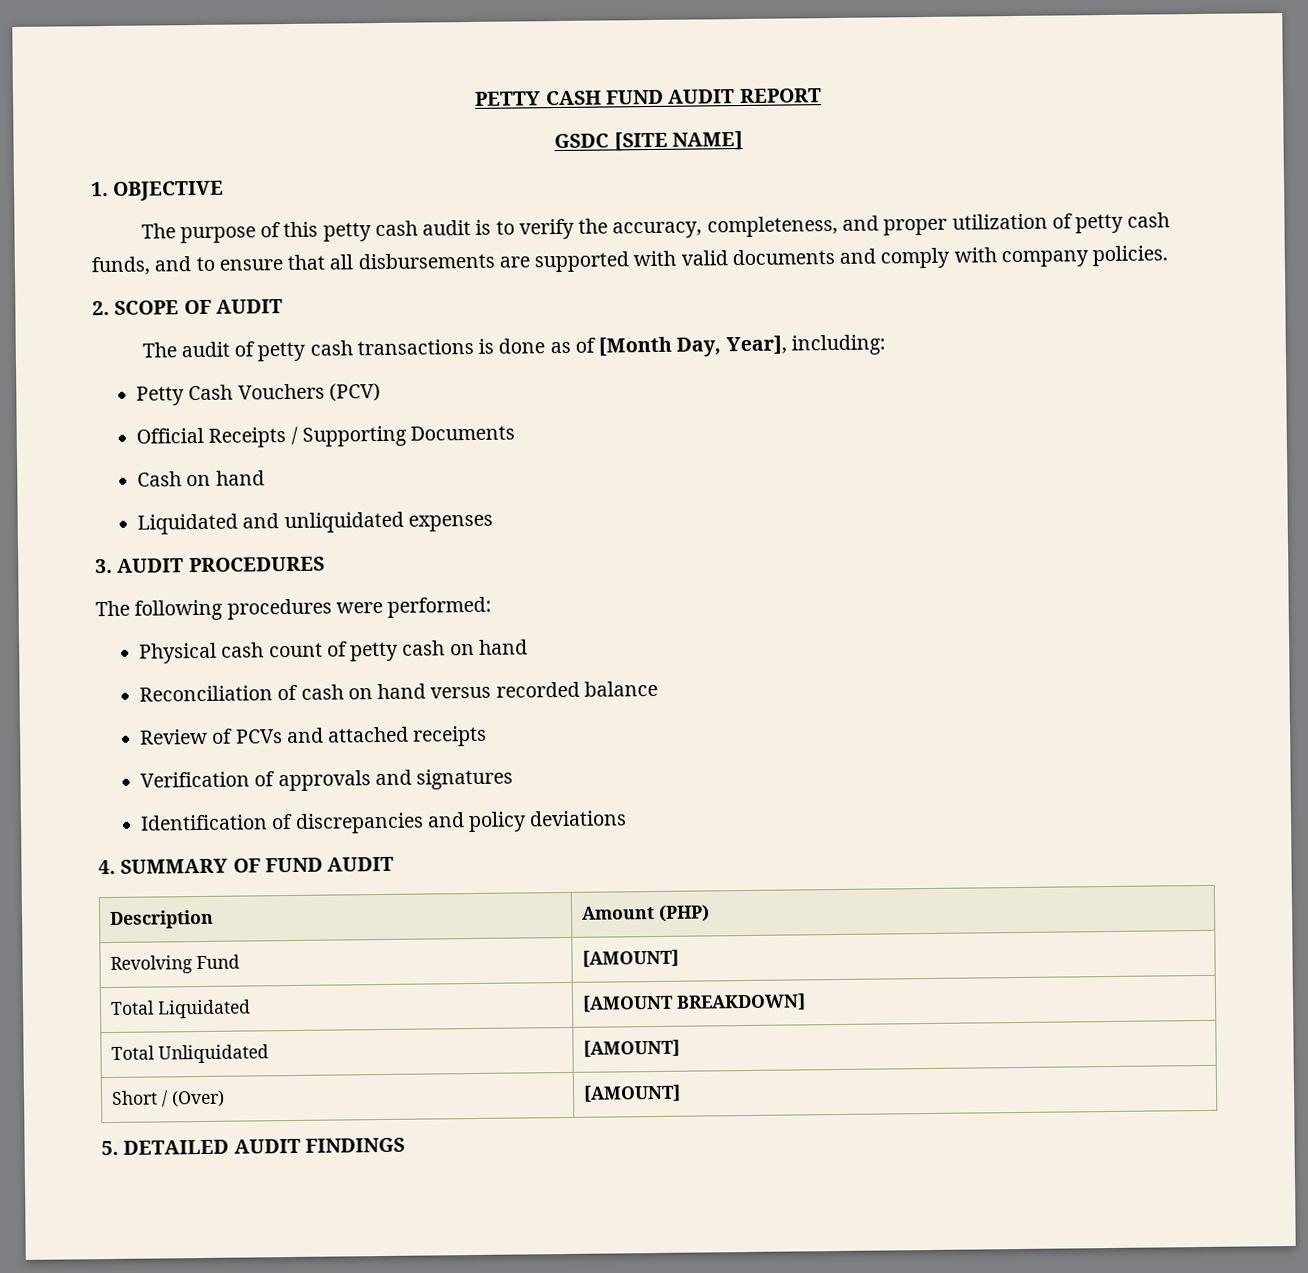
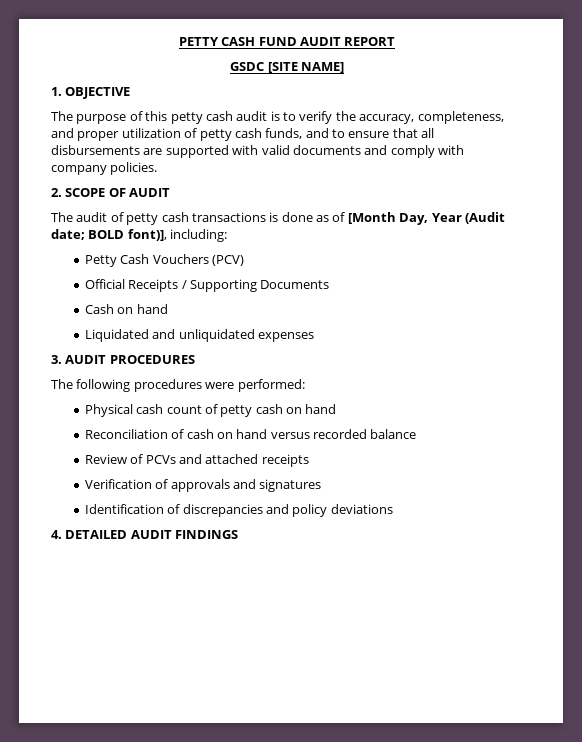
[725,335,787,356] Year], -> [431,212,505,224] [51,229,167,241] Year (Audit date; BOLD font)],
[120,856,395,874] [108,909,214,930] [580,904,710,922] [109,954,240,975] [581,949,679,968] [109,999,251,1019] [581,993,806,1013] [110,1044,269,1064] [582,1039,680,1058] [110,1089,225,1108] [582,1084,681,1103] [101,1140,119,1156] SUMMARY OF FUND AUDIT // Description | Amount (PHP) // Revolving Fund | [AMOUNT] // Total Liquidated | [AMOUNT BREAKDOWN] // Total Unliquidated | [AMOUNT] // Short / (Over) | [AMOUNT] // 5. -> (62, 534) none

